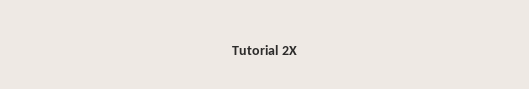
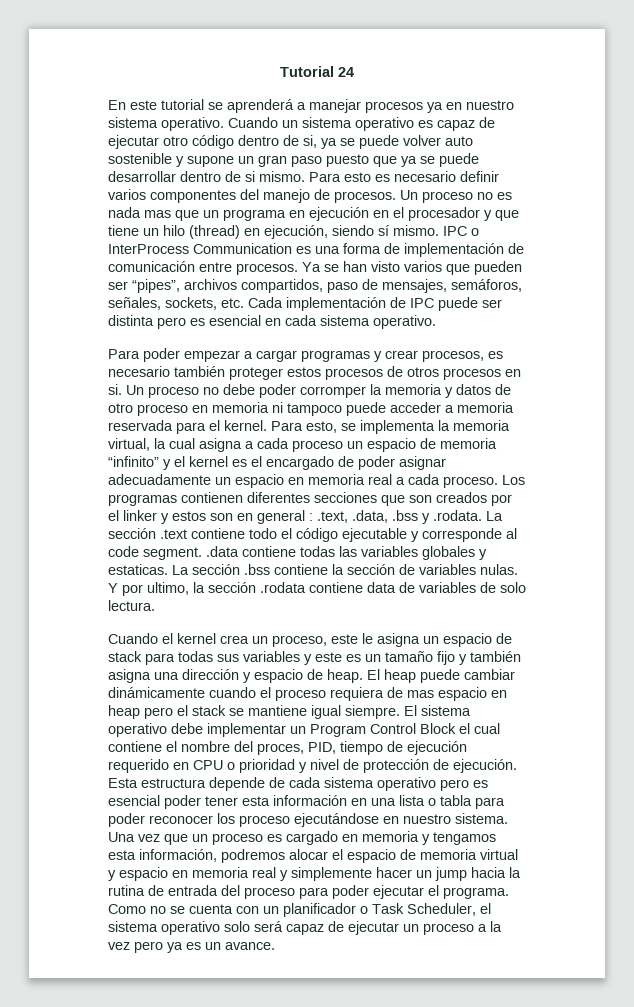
[281,46,297,55] 2X -> [338,67,354,77] [108,99,514,113] [108,117,495,131] [108,135,473,149] [108,153,479,167] [108,171,499,182] [108,189,512,203] [108,207,519,221] [108,225,479,239] [108,243,524,257] [108,261,522,275] [108,279,522,293] [108,297,502,311] [108,315,436,329] [108,348,503,362] [108,366,521,380] [108,384,511,398] [108,402,514,416] [108,420,510,434] [108,438,497,452] [108,456,446,470] [108,474,525,488] [108,492,512,506] [108,510,503,524] [108,528,517,542] [108,546,487,560] [108,564,518,575] [108,582,526,596] [108,600,155,611] [108,633,512,647] [108,651,521,665] [108,669,515,683] [108,687,507,701] [108,705,471,719] [108,723,500,737] [108,741,467,755] [108,759,517,773] [108,777,488,791] [108,795,505,809] [108,813,508,827] [108,831,496,845] [108,849,518,863] [108,867,521,881] [108,885,509,899] [108,903,491,917] [108,921,502,935] [108,941,275,953] 24 // En este tutorial se aprenderá a manejar procesos ya en nuestro sistema operativo. Cuando un sistema operativo es capaz de ejecutar otro código dentro de si, ya se puede volver auto sostenible y supone un gran paso puesto que ya se puede desarrollar dentro de si mismo. Para esto es necesario definir varios componentes del manejo de procesos. Un proceso no es nada mas que un programa en ejecución en el procesador y que tiene un hilo (thread) en ejecución, siendo sí mismo. IPC o InterProcess Communication es una forma de implementación de comunicación entre procesos. Ya se han visto varios que pueden ser “pipes”, archivos compartidos, paso de mensajes, semáforos, señales, sockets, etc. Cada implementación de IPC puede ser distinta pero es esencial en cada sistema operativo. // Para poder empezar a cargar programas y crear procesos, es necesario también proteger estos procesos de otros procesos en si. Un proceso no debe poder corromper la memoria y datos de otro proceso en memoria ni tampoco puede acceder a memoria reservada para el kernel. Para esto, se implementa la memoria virtual, la cual asigna a cada proceso un espacio de memoria “infinito” y el kernel es el encargado de poder asignar adecuadamente un espacio en memoria real a cada proceso. Los programas contienen diferentes secciones que son creados por el linker y estos son en general : .text, .data, .bss y .rodata. La sección .text contiene todo el código ejecutable y corresponde al code segment. .data contiene todas las variables globales y estaticas. La sección .bss contiene la sección de variables nulas. Y por ultimo, la sección .rodata contiene data de variables de solo lectura. // Cuando el kernel crea un proceso, este le asigna un espacio de stack para todas sus variables y este es un tamaño fijo y también asigna una dirección y espacio de heap. El heap puede cambiar dinámicamente cuando el proceso requiera de mas espacio en heap pero el stack se mantiene igual siempre. El sistema operativo debe implementar un Program Control Block el cual contiene el nombre del proces, PID, tiempo de ejecución requerido en CPU o prioridad y nivel de protección de ejecución. Esta estructura depende de cada sistema operativo pero es esencial poder tener esta información en una lista o tabla para poder reconocer los proceso ejecutándose en nuestro sistema. Una vez que un proceso es cargado en memoria y tengamos esta información, podremos alocar el espacio de memoria virtual y espacio en memoria real y simplemente hacer un jump hacia la rutina de entrada del proceso para poder ejecutar el programa. Como no se cuenta con un planificador o Task Scheduler, el sistema operativo solo será capaz de ejecutar un proceso a la vez pero ya es un avance.

